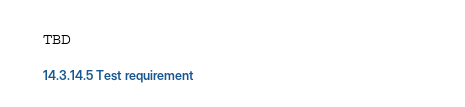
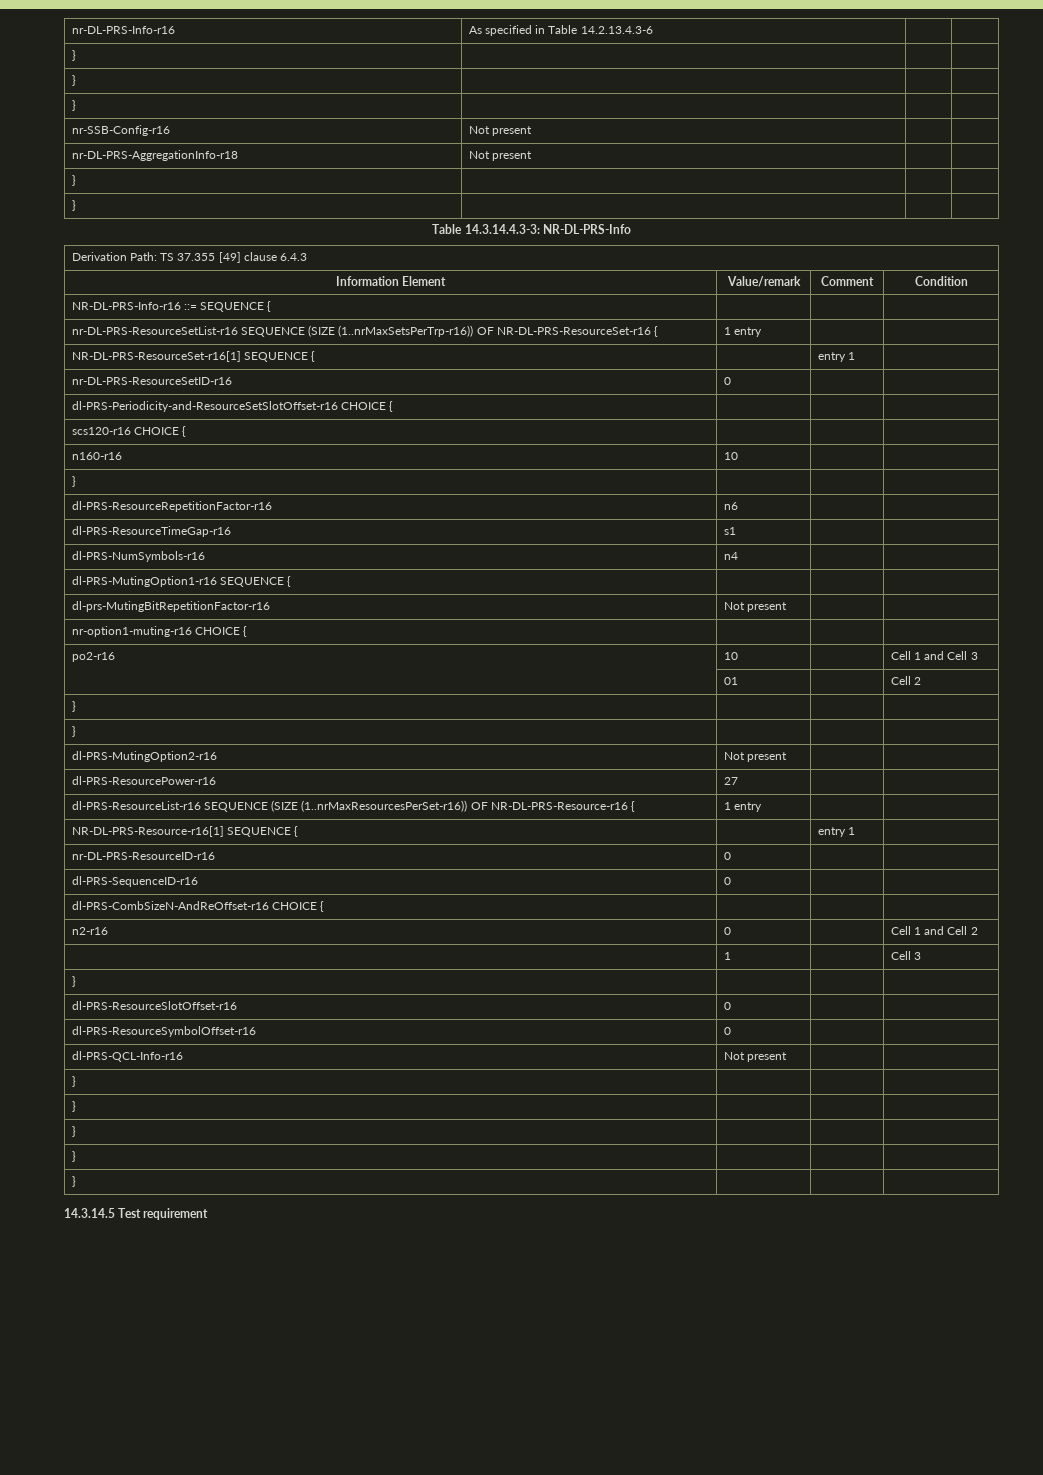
[43,35,71,44] TBD -> [71,26,175,34] [468,25,653,36] [71,50,76,61] [71,75,76,86] [71,100,76,111] [71,125,170,136] [468,126,532,136] [71,150,238,161] [468,151,532,161] [71,175,76,186] [71,200,76,211] [432,224,631,234] [71,252,307,263] [335,276,447,286] [726,276,801,287] [821,276,874,286] [914,276,968,286] [71,301,272,312] [71,325,658,337] [723,327,762,337] [71,351,316,362] [817,352,855,362] [71,377,232,385] [723,377,731,385] [71,401,394,412] [71,426,187,437] [71,452,122,460] [723,452,738,460] [71,476,76,487] [71,501,272,512] [723,502,738,510] [71,526,231,537] [723,527,736,535] [71,551,205,562] [723,552,738,560] [71,576,292,587] [71,601,270,612] [723,602,787,612] [71,626,248,637] [71,652,115,662] [723,652,738,660] [890,651,978,660] [723,677,738,685] [890,676,921,685] [71,701,76,712] [71,726,76,737] [71,751,217,762] [723,752,787,762] [71,776,216,785] [723,777,738,785] [71,800,635,812] [723,802,762,812] [71,826,299,837] [817,827,855,837] [71,852,215,860] [723,852,731,860] [71,876,198,887] [723,877,731,885] [71,901,325,912] [71,927,108,935] [723,927,731,935] [890,926,978,935] [723,952,731,960] [890,951,921,960] [71,976,76,987] [71,1001,237,1010] [723,1002,731,1010] [71,1026,256,1037] [723,1027,731,1035] [71,1051,183,1062] [723,1052,787,1062] [71,1076,76,1087] [71,1101,76,1112] [71,1126,76,1137] [71,1151,76,1162] [71,1176,76,1187] nr-DL-PRS-Info-r16 | As specified in Table 14.2.13.4.3-6 | | // } | | | // } | | | // } | | | // nr-SSB-Config-r16 | Not present | | // nr-DL-PRS-AggregationInfo-r18 | Not present | | // } | | | // } | | | // Table 14.3.14.4.3-3: NR-DL-PRS-Info // Derivation Path: TS 37.355 [49] clause 6.4.3 // Information Element | Value/remark | Comment | Condition // NR-DL-PRS-Info-r16 ::= SEQUENCE { | | | // nr-DL-PRS-ResourceSetList-r16 SEQUENCE (SIZE (1..nrMaxSetsPerTrp-r16)) OF NR-DL-PRS-ResourceSet-r16 { | 1 entry | | // NR-DL-PRS-ResourceSet-r16[1] SEQUENCE { | | entry 1 | // nr-DL-PRS-ResourceSetID-r16 | 0 | | // dl-PRS-Periodicity-and-ResourceSetSlotOffset-r16 CHOICE { | | | // scs120-r16 CHOICE { | | | // n160-r16 | 10 | | // } | | | // dl-PRS-ResourceRepetitionFactor-r16 | n6 | | // dl-PRS-ResourceTimeGap-r16 | s1 | | // dl-PRS-NumSymbols-r16 | n4 | | // dl-PRS-MutingOption1-r16 SEQUENCE { | | | // dl-prs-MutingBitRepetitionFactor-r16 | Not present | | // nr-option1-muting-r16 CHOICE { | | | // po2-r16 | 10 | | Cell 1 and Cell 3 // | 01 | | Cell 2 // } | | | // } | | | // dl-PRS-MutingOption2-r16 | Not present | | // dl-PRS-ResourcePower-r16 | 27 | | // dl-PRS-ResourceList-r16 SEQUENCE (SIZE (1..nrMaxResourcesPerSet-r16)) OF NR-DL-PRS-Resource-r16 { | 1 entry | | // NR-DL-PRS-Resource-r16[1] SEQUENCE { | | entry 1 | // nr-DL-PRS-ResourceID-r16 | 0 | | // dl-PRS-SequenceID-r16 | 0 | | // dl-PRS-CombSizeN-AndReOffset-r16 CHOICE { | | | // n2-r16 | 0 | | Cell 1 and Cell 2 // | 1 | | Cell 3 // } | | | // dl-PRS-ResourceSlotOffset-r16 | 0 | | // dl-PRS-ResourceSymbolOffset-r16 | 0 | | // dl-PRS-QCL-Info-r16 | Not present | | // } | | | // } | | | // } | | | // } | | | // } | | |

